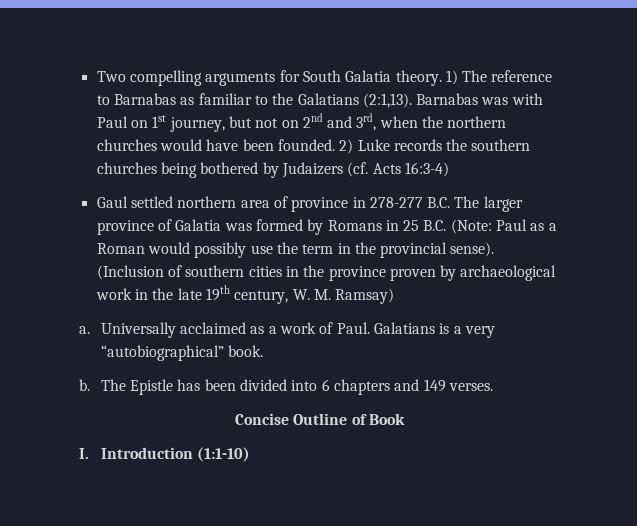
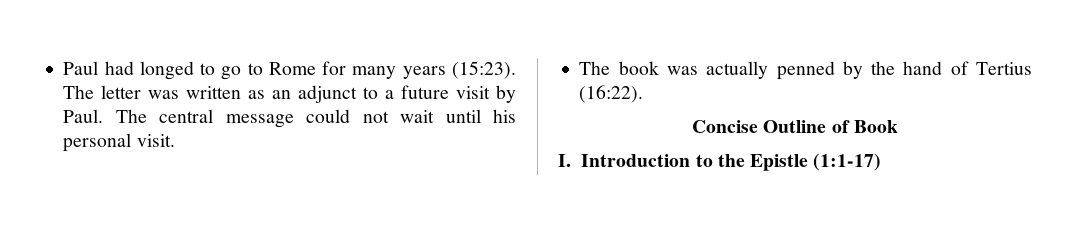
[96,70,553,86] [96,93,543,108] [96,113,507,132] [96,139,531,154] [96,162,449,178] [96,196,523,212] [96,219,557,235] [96,242,495,258] [96,265,557,281] [95,285,395,304] [79,322,496,338] [100,345,264,361] [79,379,494,395] Two compelling arguments for South Galatia theory. 1) The reference to Barnabas as familiar to the Galatians (2:1,13). Barnabas was with Paul on 1st journey, but not on 2nd and 3rd, when the northern churches would have been founded. 2) Luke records the southern churches being bothered by Judaizers (cf. Acts 16:3-4) // Gaul settled northern area of province in 278-277 B.C. The larger province of Galatia was formed by Romans in 25 B.C. (Note: Paul as a Roman would possibly use the term in the provincial sense). (Inclusion of southern cities in the province proven by archaeological work in the late 19th century, W. M. Ramsay) // a. Universally acclaimed as a work of Paul. Galatians is a very “autobiographical” book. // b. The Epistle has been divided into 6 chapters and 149 verses. -> [63,61,516,80] [63,85,516,103] [63,109,517,128] [63,133,175,152] [579,61,1033,80] [579,85,644,103] Paul had longed to go to Rome for many years (15:23). The letter was written as an adjunct to a future visit by Paul. The central message could not wait until his personal visit. // The book was actually penned by the hand of Tertius (16:22).
[197,447,251,462] (1:1-10) -> [695,153,882,171] to the Epistle (1:1-17)

